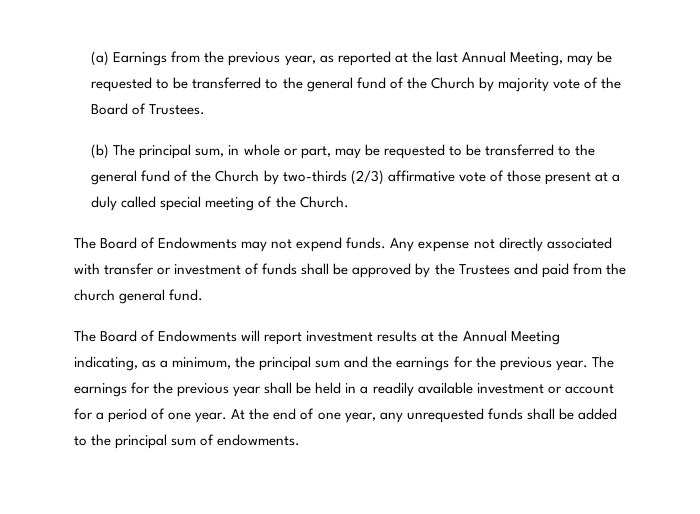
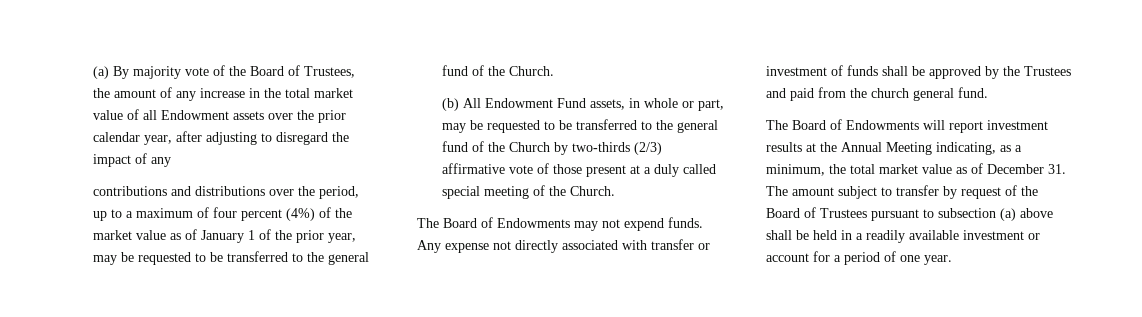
[91,51,563,66] (a) Earnings from the previous year, as reported at the last Annual Meeting, -> [93,65,356,79] [93,87,354,101] [93,109,347,123] [93,131,350,145] [93,153,172,167] [93,186,360,199] [93,207,353,221] [93,229,357,243] (a) By majority vote of the Board of Trustees, the amount of any increase in the total market value of all Endowment assets over the prior calendar year, after adjusting to disregard the impact of any // contributions and distributions over the period, up to a maximum of four percent (4%) of the market value as of January 1 of the prior year,
[430,77,622,92] [91,103,206,115] [91,144,225,159] Church by majority vote of the Board of Trustees. // (b) The principal sum, -> [509,66,555,76] [442,98,626,111] Church. // (b) All Endowment Fund assets,
[259,356,614,371] [74,382,262,397] principal sum and the earnings for the previous year. The earnings for the previous year -> [850,163,1066,174] [766,185,1038,199] [766,207,1053,221] total market value as of December 31. The amount subject to transfer by request of the Board of Trustees pursuant to subsection (a) above
[231,408,617,423] [74,434,301,449] At the end of one year, any unrequested funds shall be added to the principal sum of endowments. -> (952, 260) none

